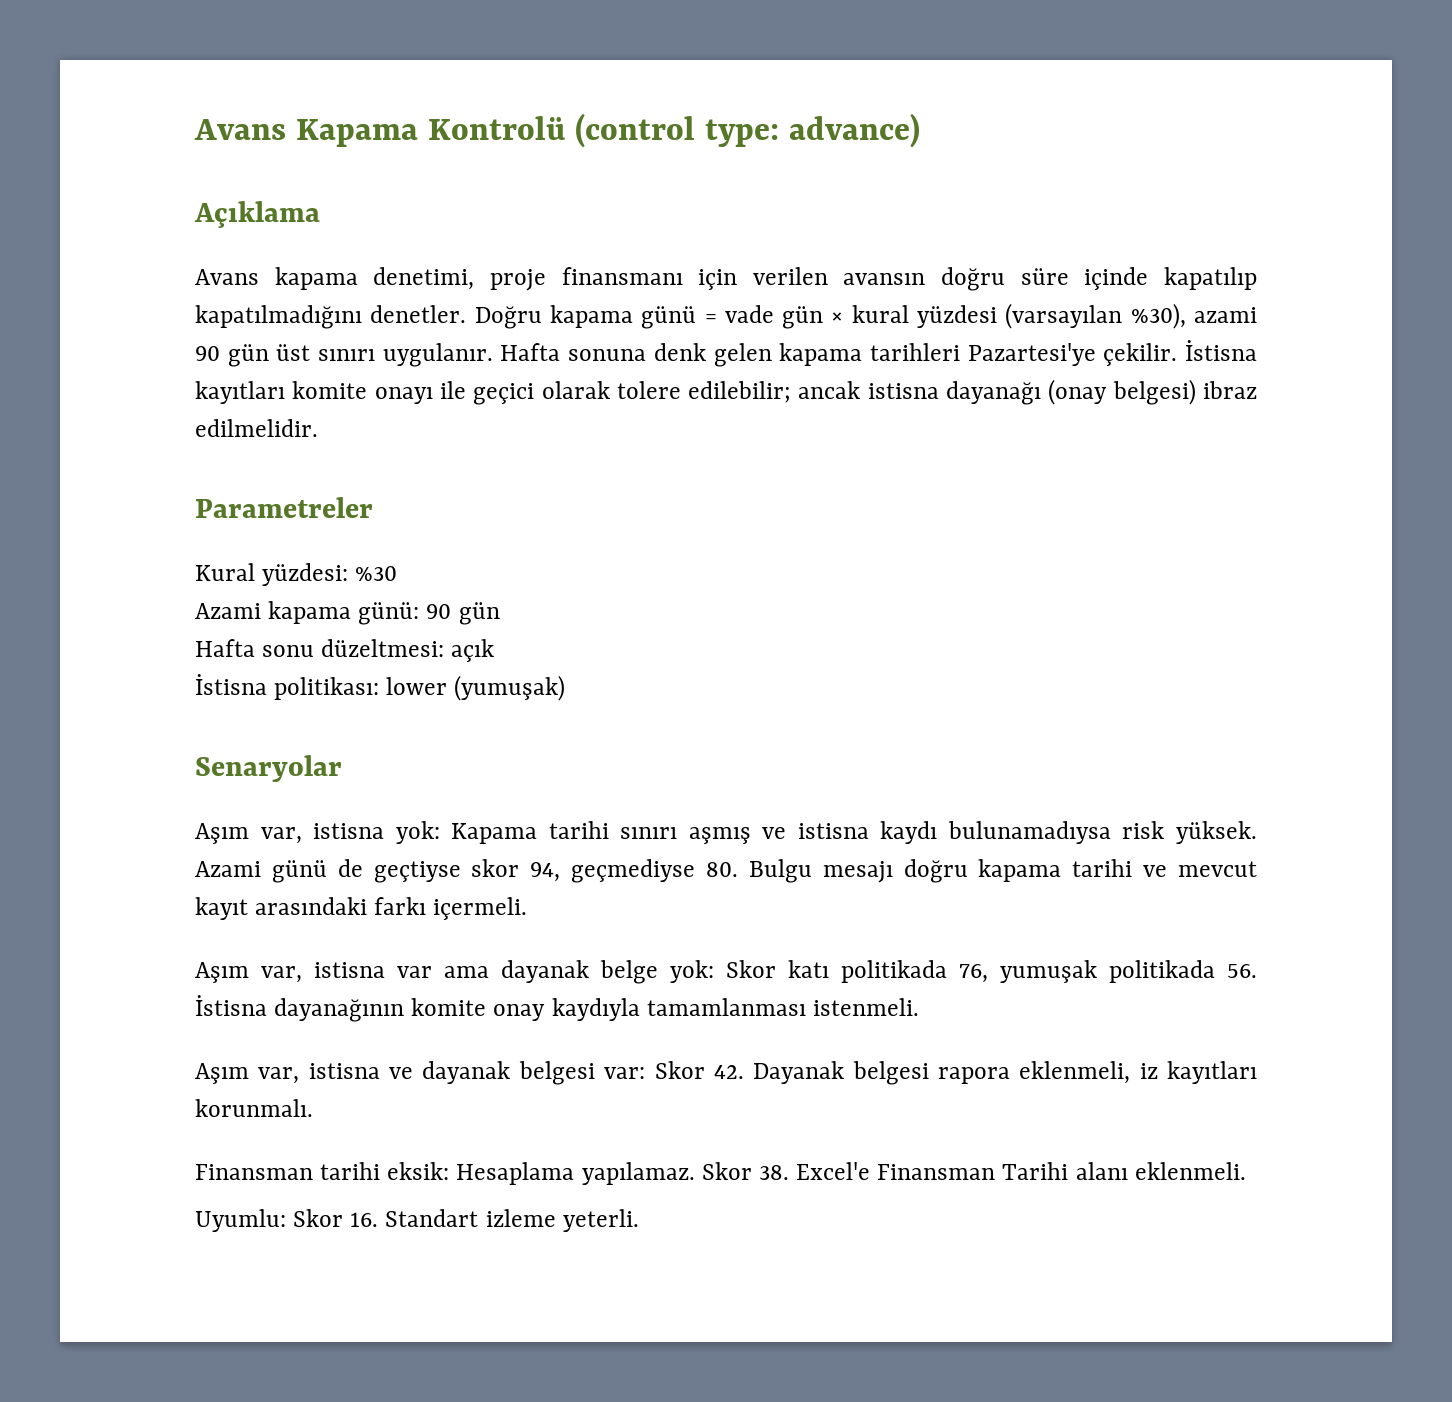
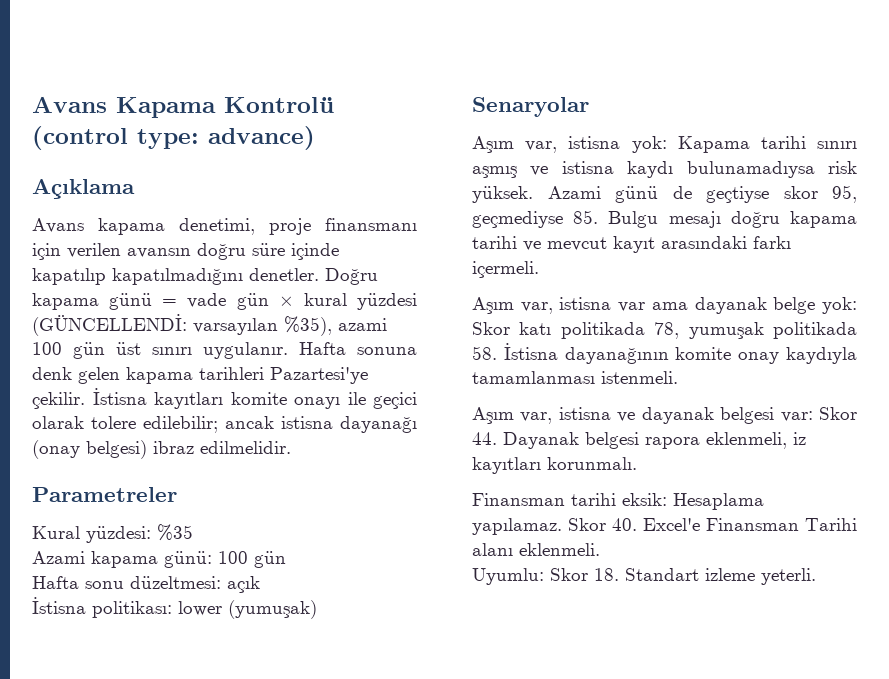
[1005,303,1257,329] [195,346,220,361] (varsayılan %30), azami 90 -> [32,314,387,336] [32,342,62,355] (GÜNCELLENDİ: varsayılan %35), azami 100
[355,566,398,581] %30 -> [157,524,193,541] %35
[426,604,452,619] 90 -> [218,551,248,564] 100
[530,859,738,883] 94, geçmediyse 80. -> [832,185,857,203] [472,210,599,228] 95, geçmediyse 85.
[959,964,988,983] 76, -> [654,322,680,339] 78,
[1227,964,1257,978] 56. -> [472,346,497,360] 58.
[713,1065,744,1079] 42. -> [472,432,497,445] 44.
[758,1165,789,1180] 38. -> [612,518,637,531] 40.
[350,1212,379,1227] 16. -> [594,568,619,581] 18.

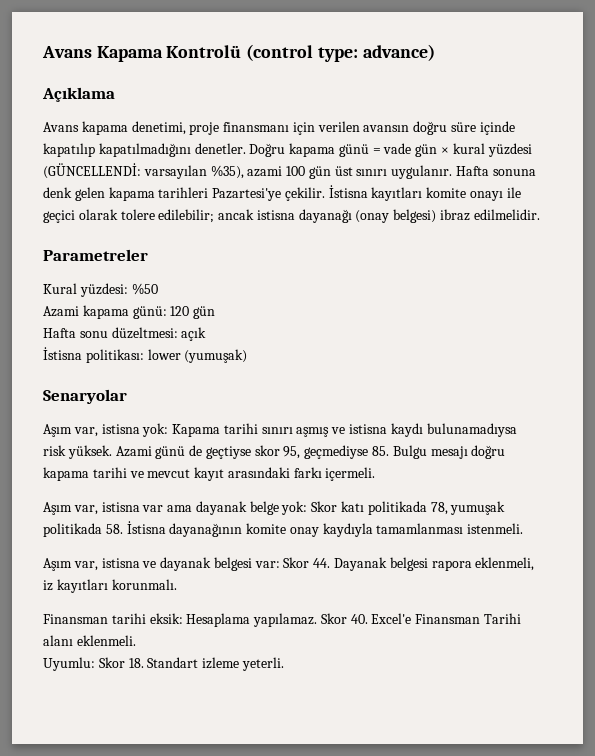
[157,524,193,541] %35 -> [131,283,158,295] %50
[218,551,248,564] 100 -> [170,306,190,316] 120

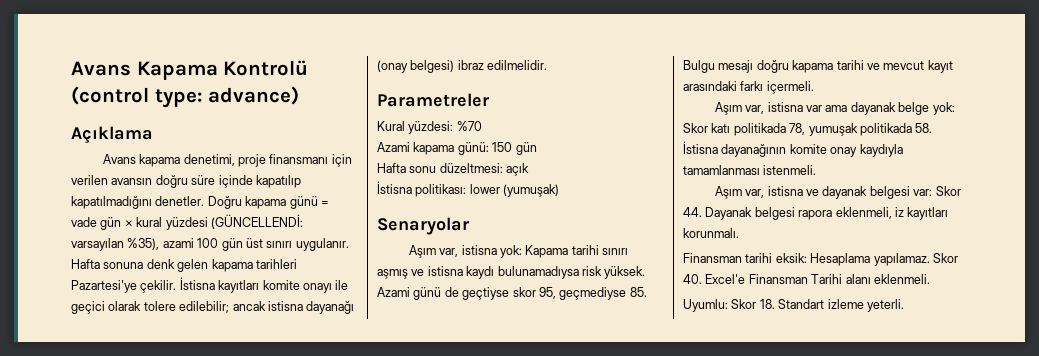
[131,283,158,295] %50 -> [456,121,482,131] %70
[170,306,190,316] 120 -> [492,142,513,152] 150

